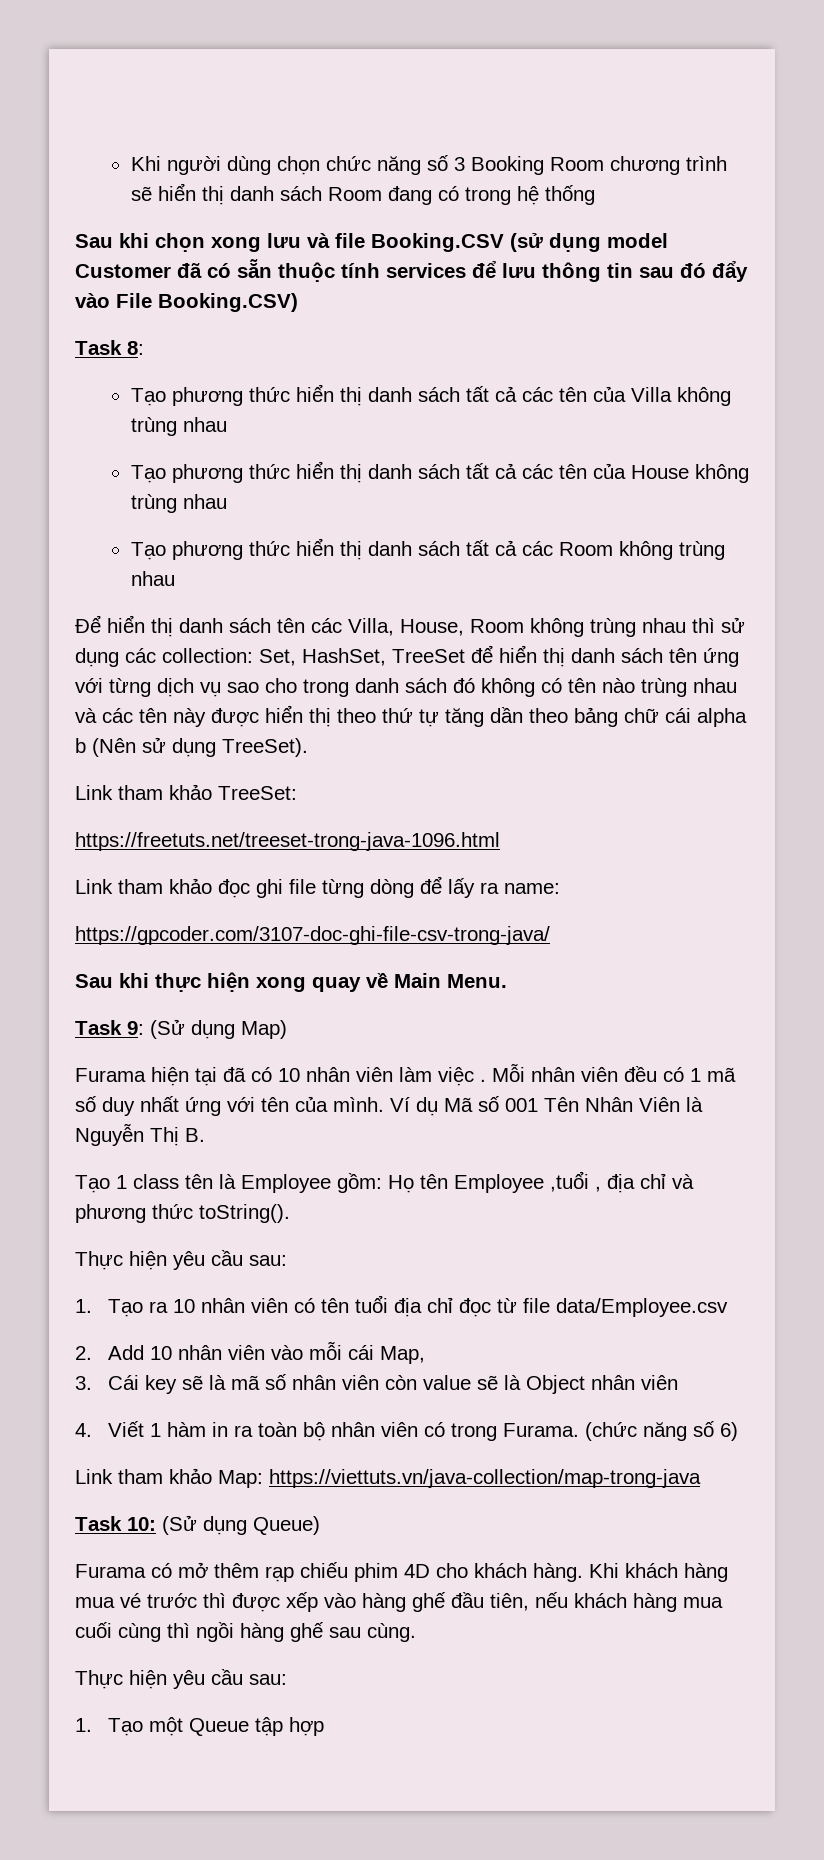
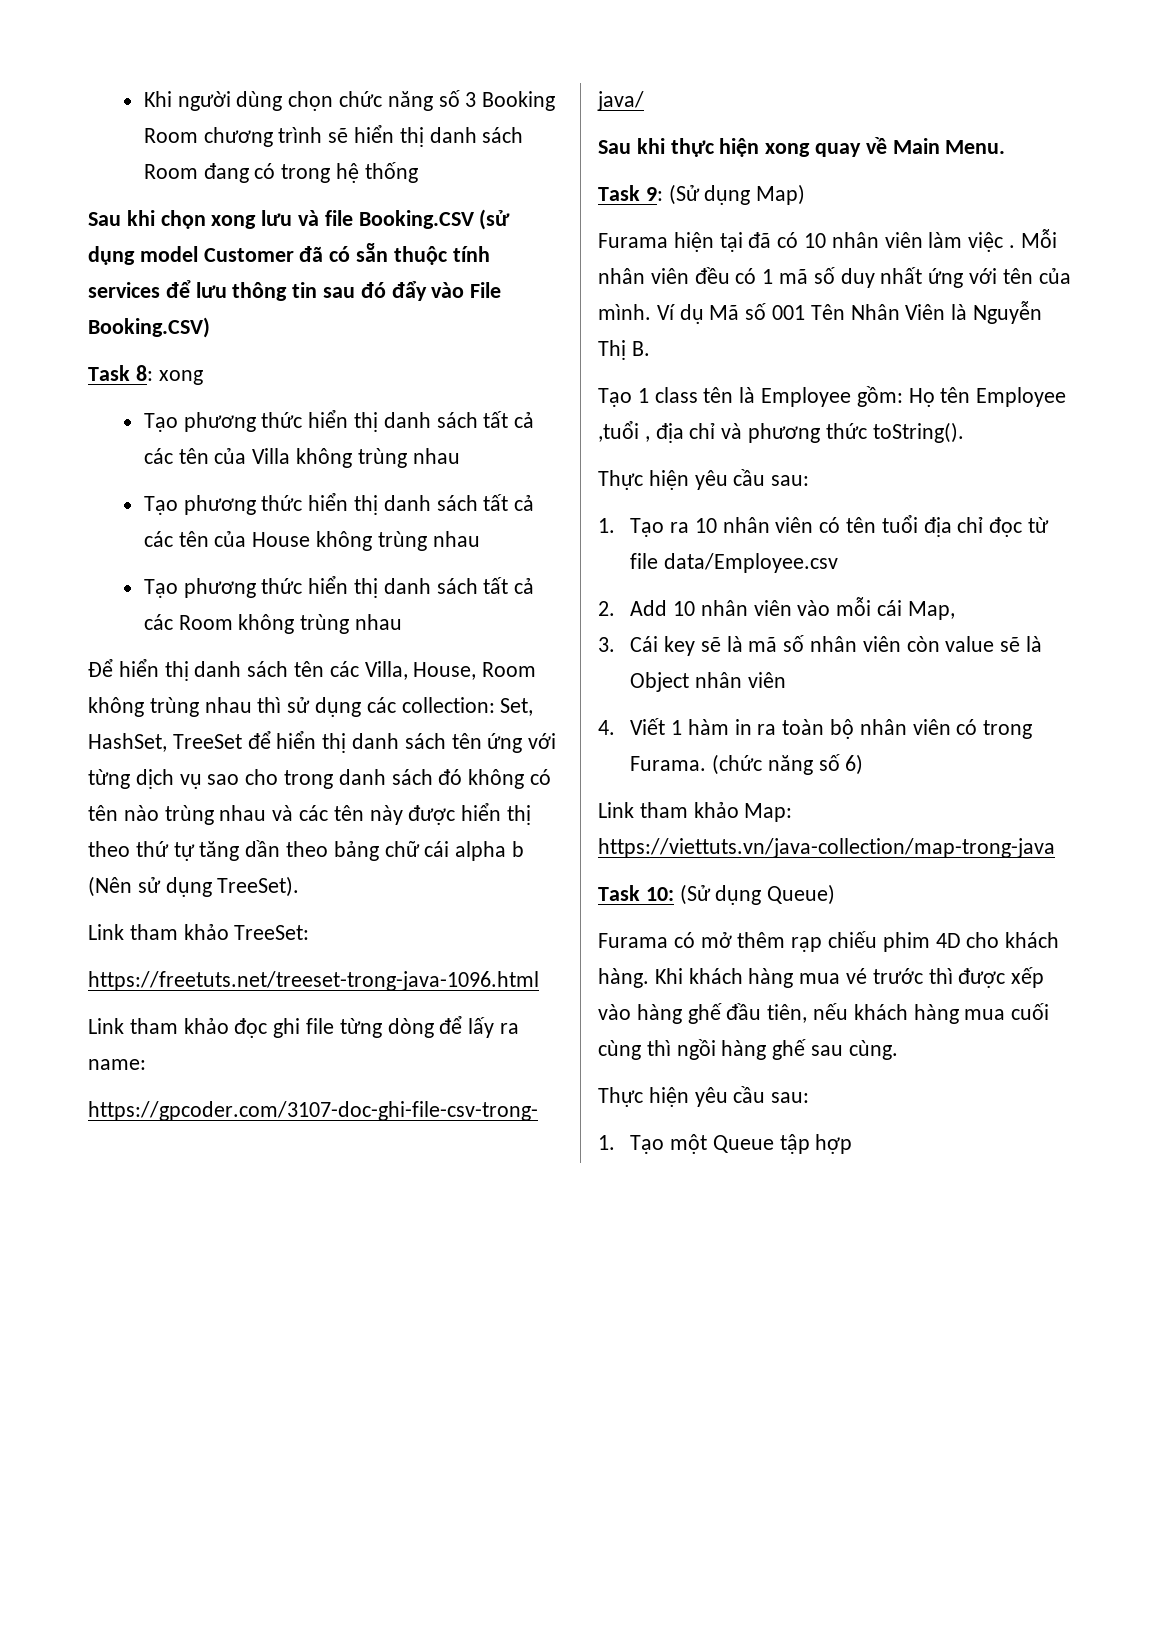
(144, 348) none -> [158,370,203,385] xong

